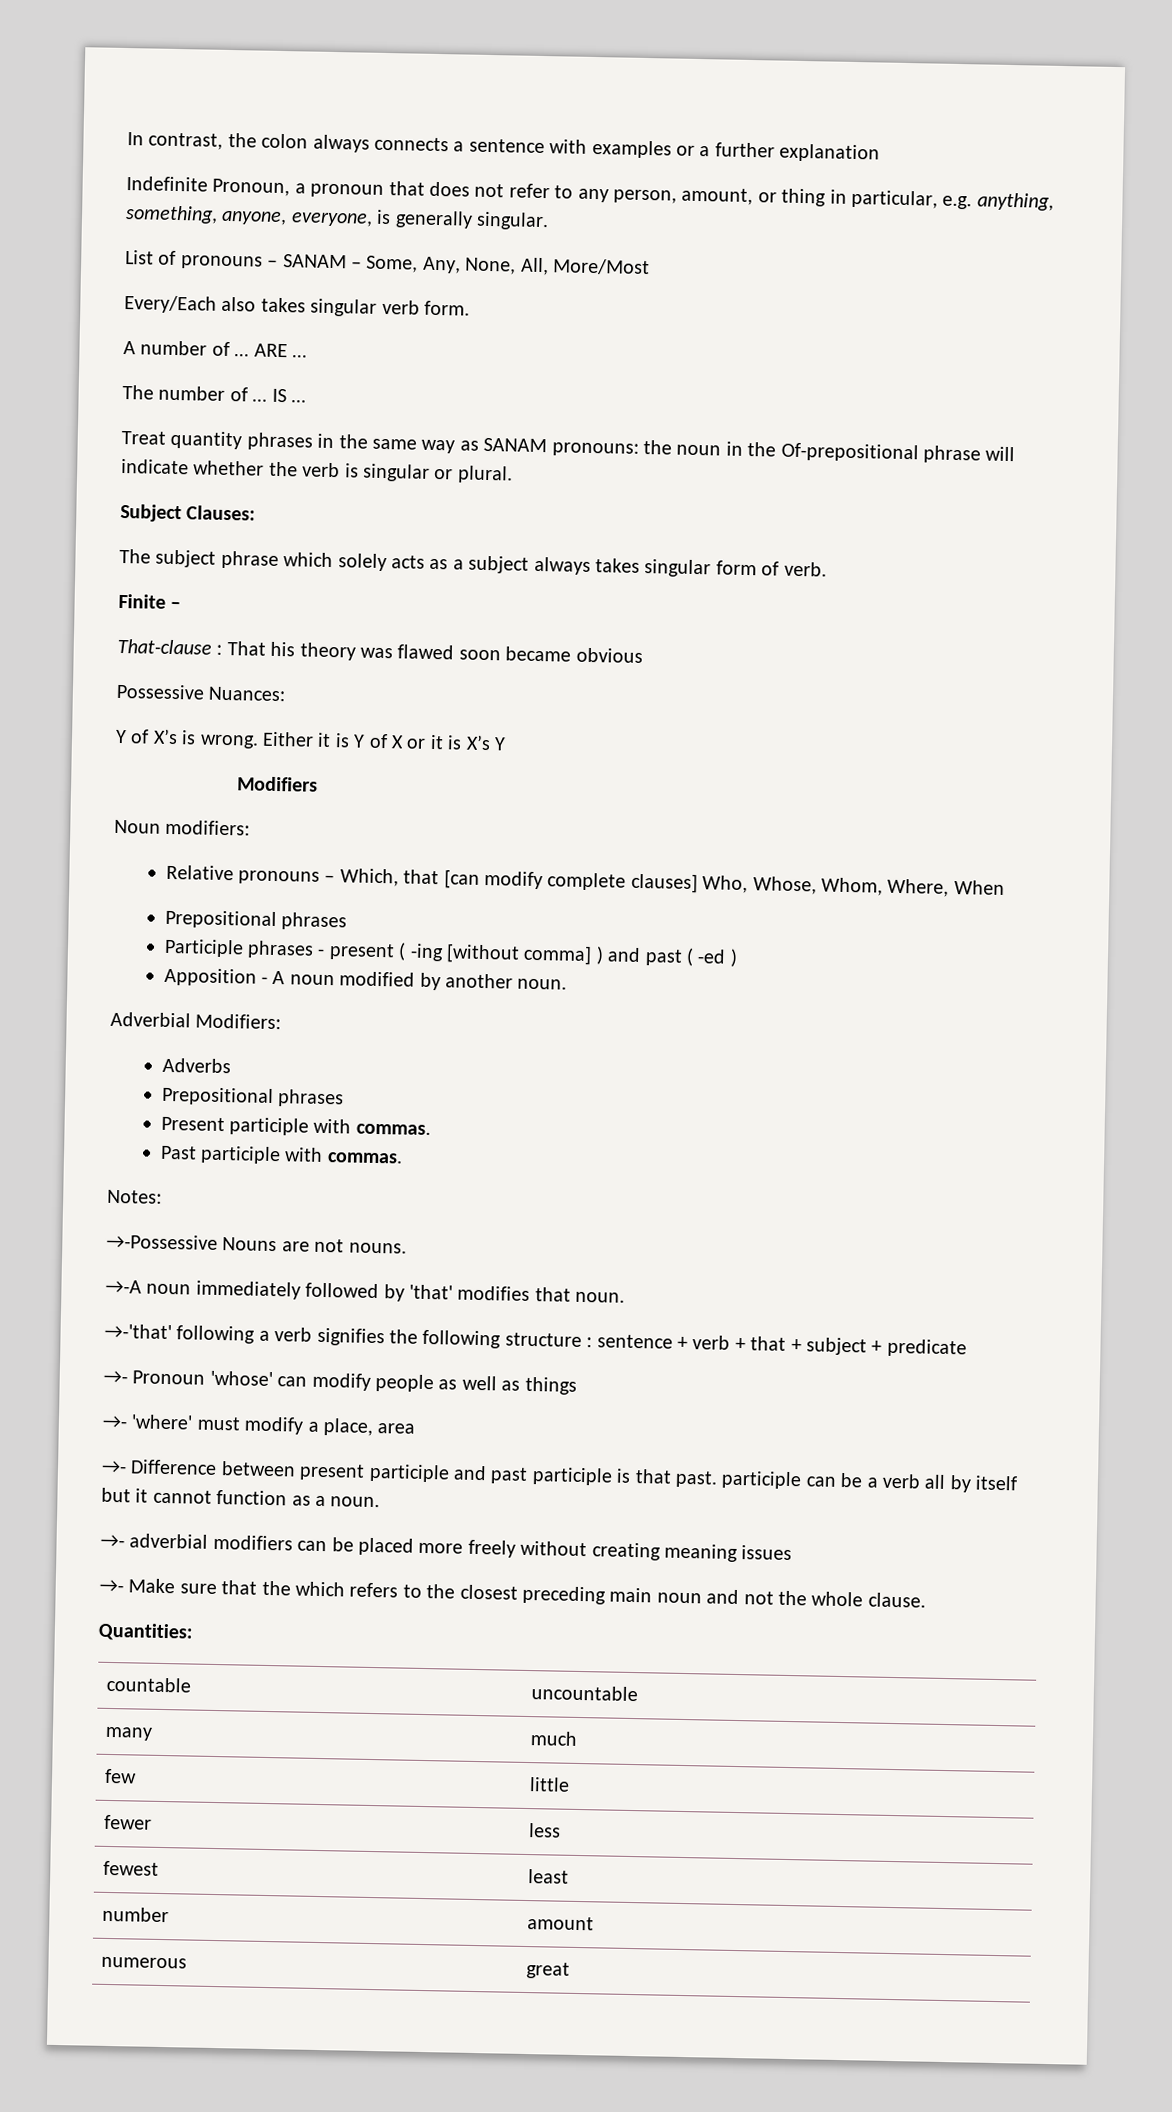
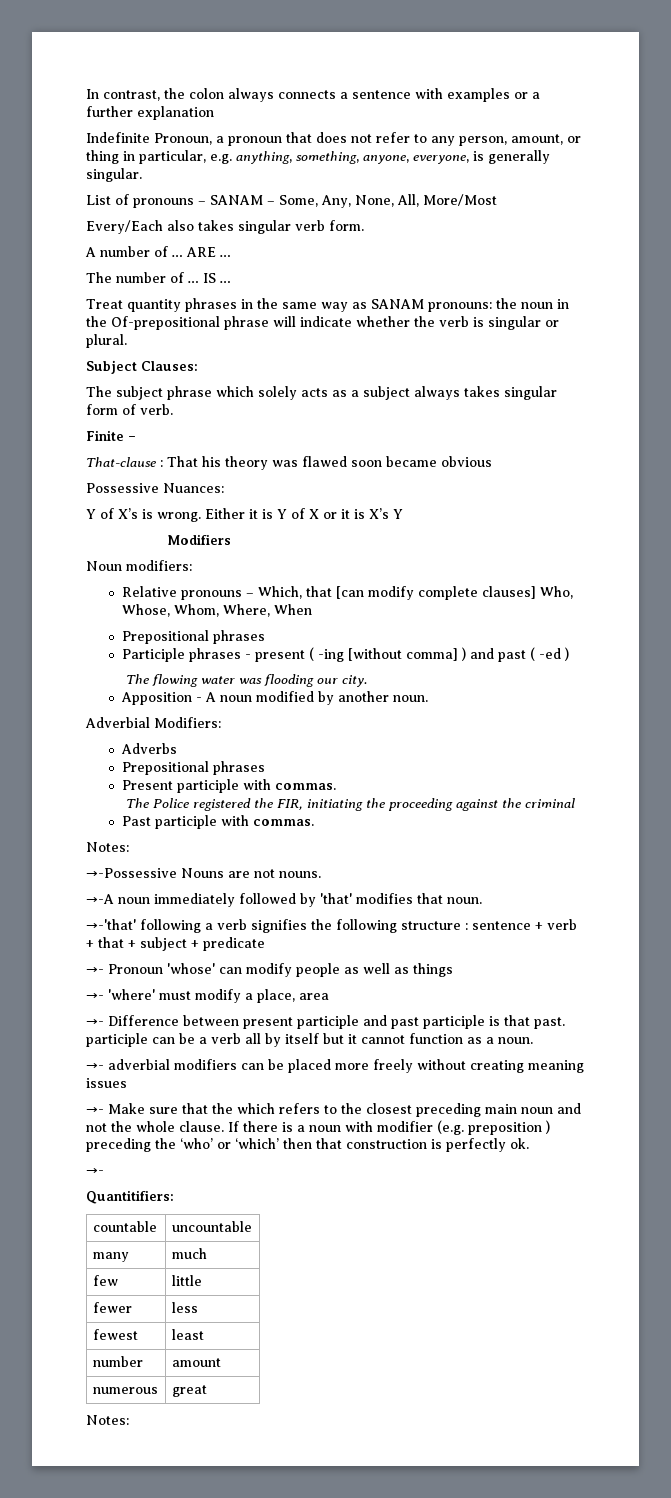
(738, 957) none -> [126,674,368,687] // The flowing water was flooding our city.
(431, 1129) none -> [126,798,576,811] // The Police registered the FIR, initiating the proceeding against the criminal
[98,1622,194,1642] // Quantities: -> [228,1120,550,1135] [86,1138,529,1152] [86,1168,104,1175] [86,1190,174,1204] If there is a noun with modifier (e.g. preposition ) preceding the ‘who’ or ‘which’ then that construction is perfectly ok. // →- // Quantitifiers:
(570, 1970) none -> [86,1415,129,1425] // Notes:

